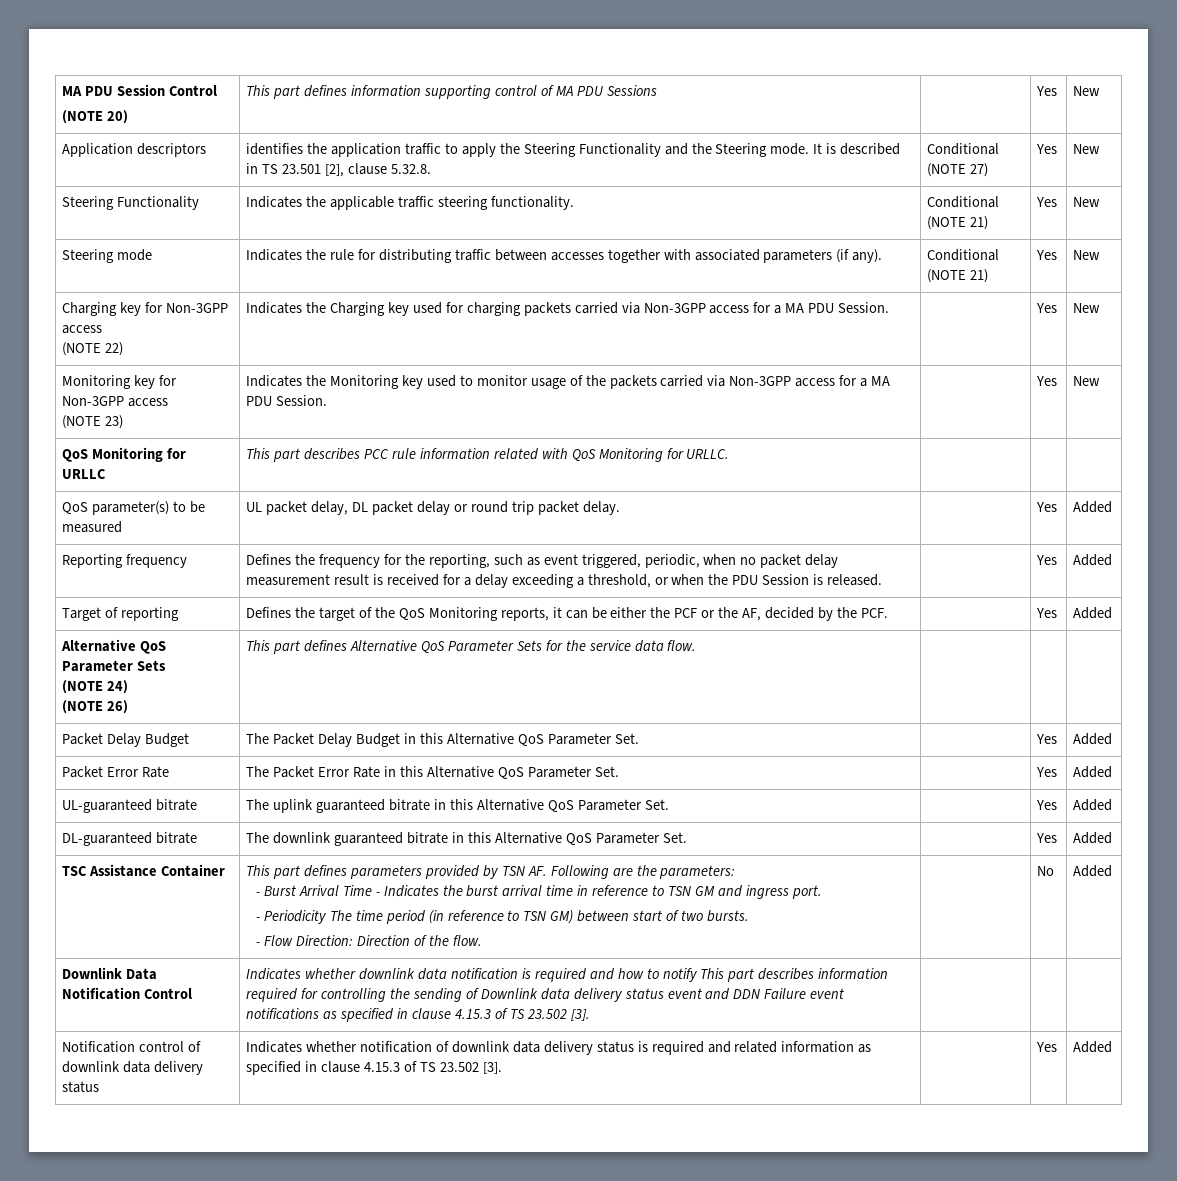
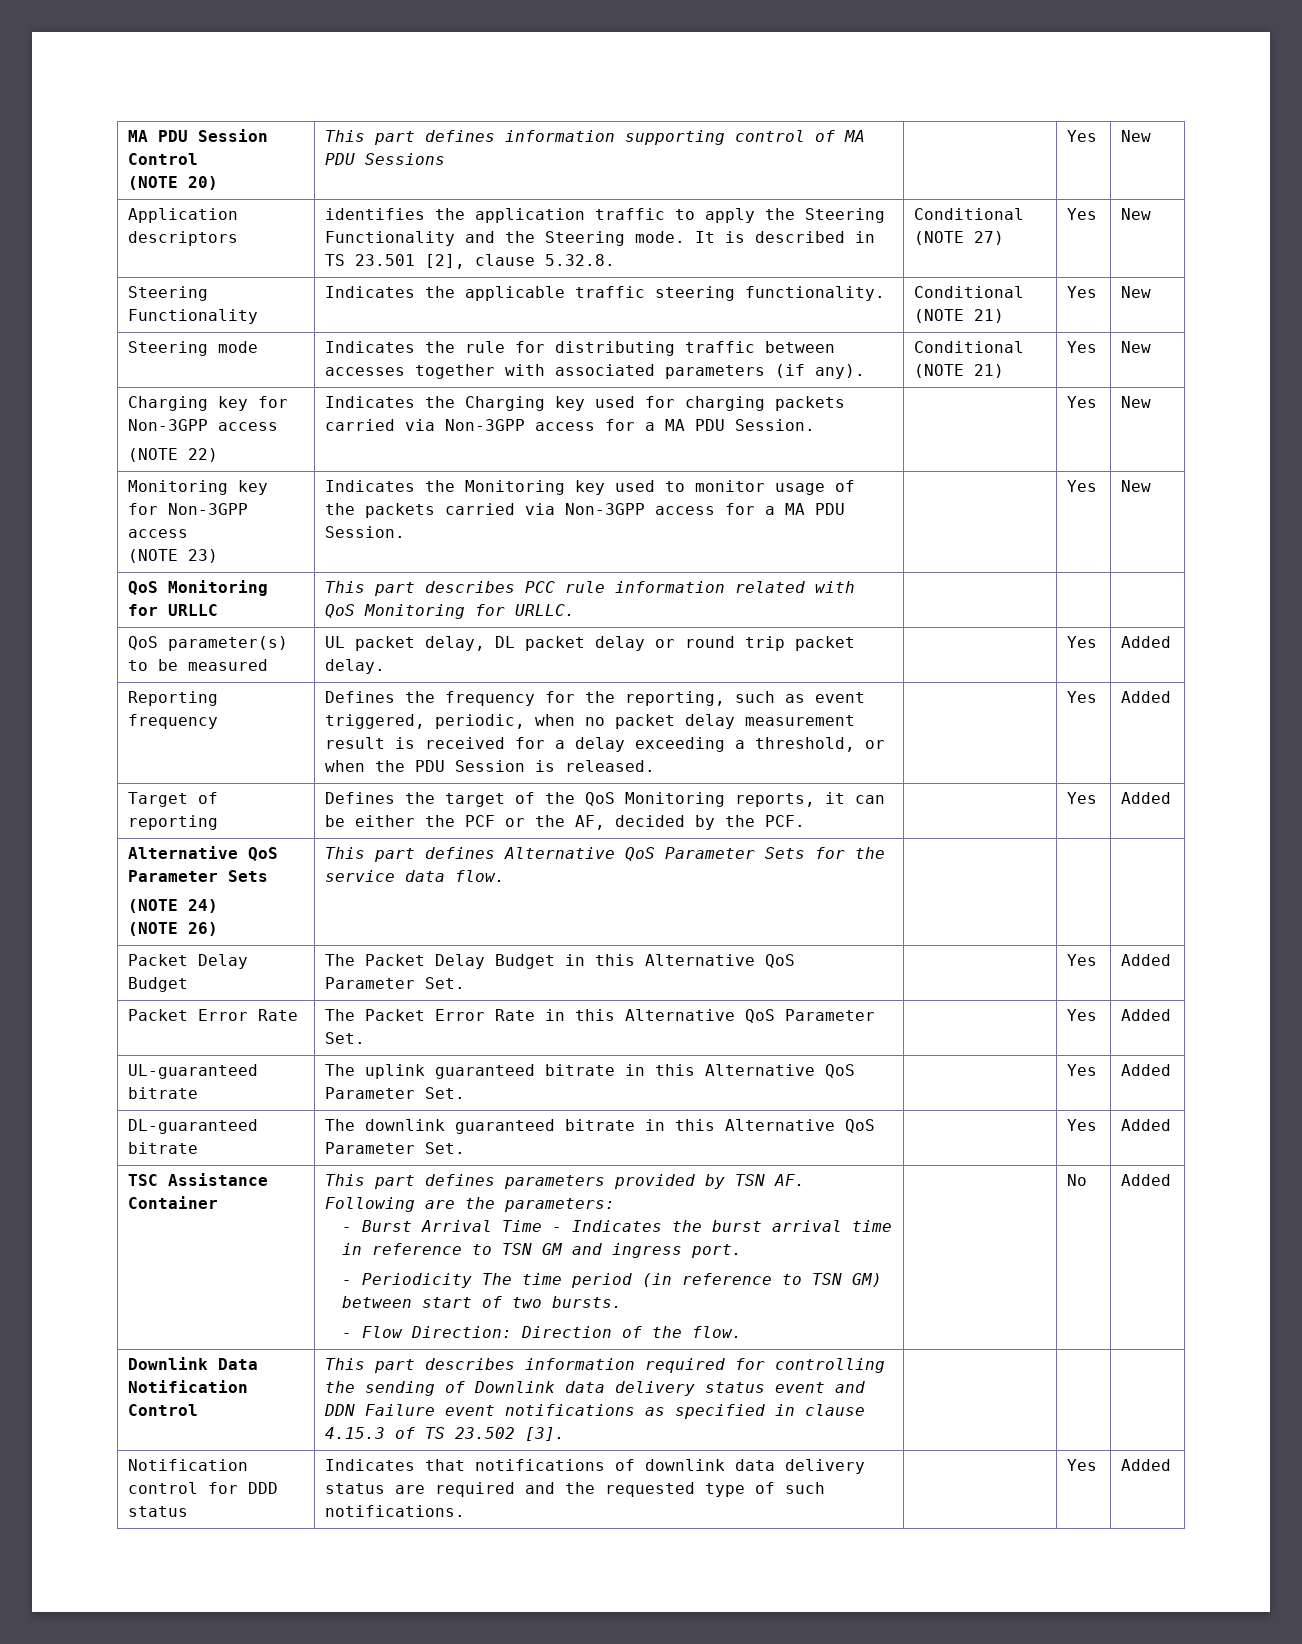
[246,968,698,982] Indicates whether downlink data notification is required and how to notify -> (199, 1410) none
[188,1041,202,1052] [62,1061,204,1075] [62,1081,100,1093] [246,1041,872,1055] [246,1061,502,1075] of downlink data delivery status | Indicates whether notification of downlink data delivery status is required and related information as specified in clause 4.15.3 of TS 23.502 [3]. -> [208,1482,279,1494] [128,1506,189,1517] [325,1459,866,1474] [325,1482,826,1497] [325,1505,466,1517] for DDD status | Indicates that notifications of downlink data delivery status are required and the requested type of such notifications.

